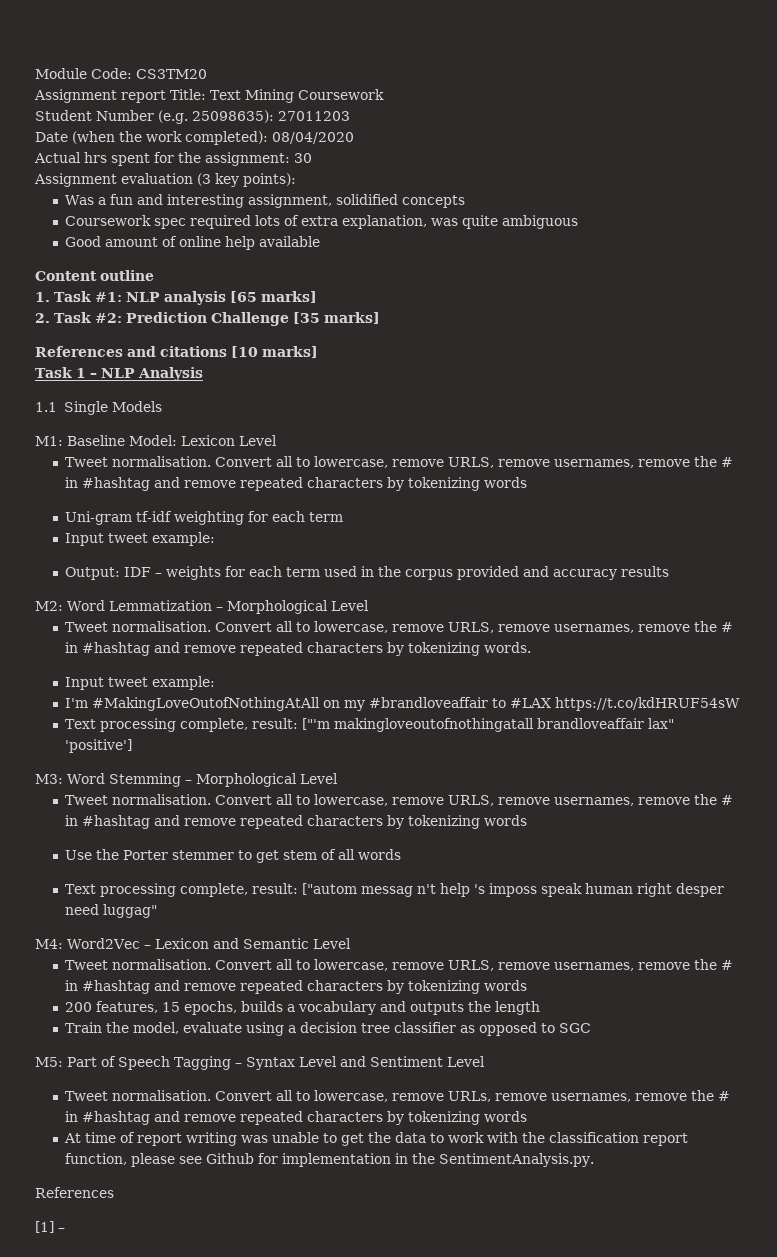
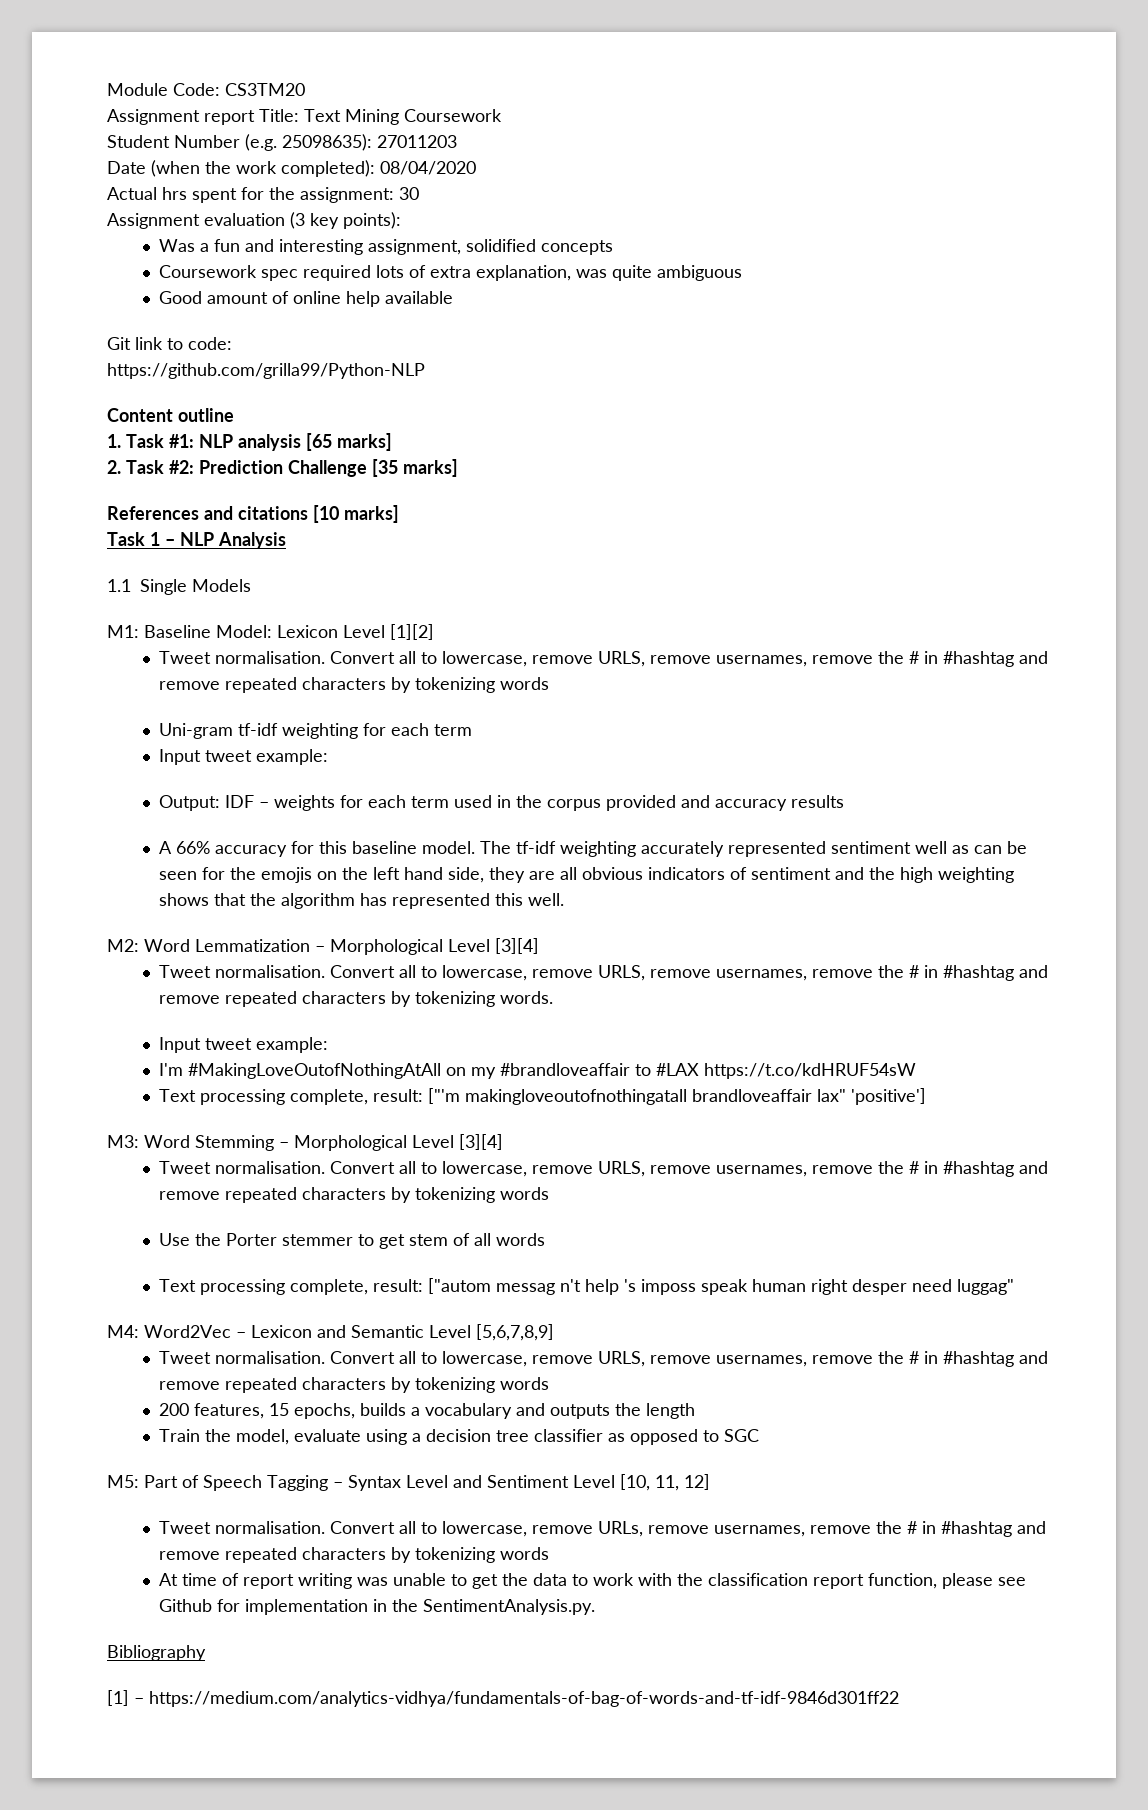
(321, 241) none -> [107,337,232,350] [107,363,425,379] // Git link to code: // https://github.com/grilla99/Python-NLP
(277, 440) none -> [390,624,434,640] [1][2]
(670, 571) none -> [159,841,1028,857] [159,867,1015,883] [159,893,565,909] // A 66% accuracy for this baseline model. The tf-idf weighting accurately represented sentiment well as can be seen for the emojis on the left hand side, they are all obvious indicators of sentiment and the high weighting shows that the algorithm has represented this well.
(369, 605) none -> [495,938,539,954] [3][4]
(338, 778) none -> [459,1134,503,1150] [3][4]
(351, 943) none -> [476,1324,554,1341] [5,6,7,8,9]
(485, 1061) none -> [620,1474,710,1491] [10, 11, 12]
[35,1187,114,1198] References -> [107,1645,206,1661] Bibliography
(65, 1230) none -> [149,1691,899,1707] https://medium.com/analytics-vidhya/fundamentals-of-bag-of-words-and-tf-idf-9846d301ff22

